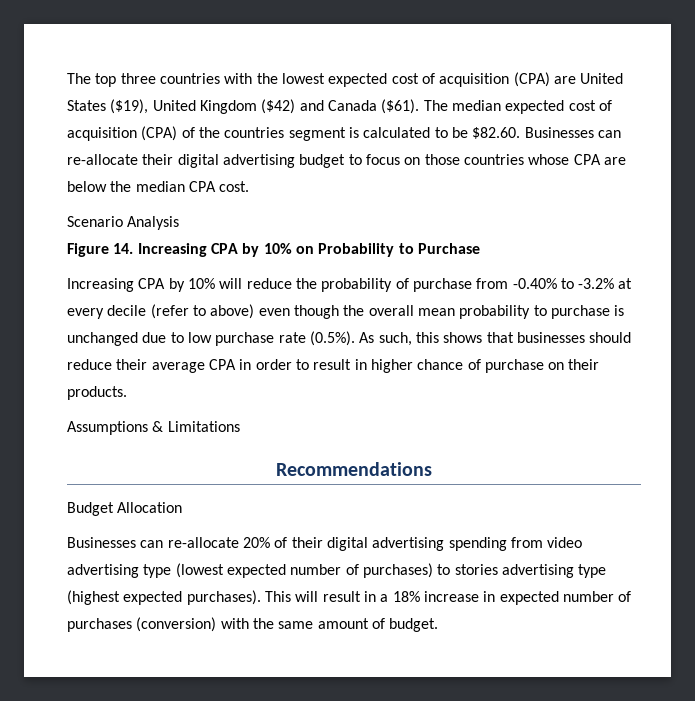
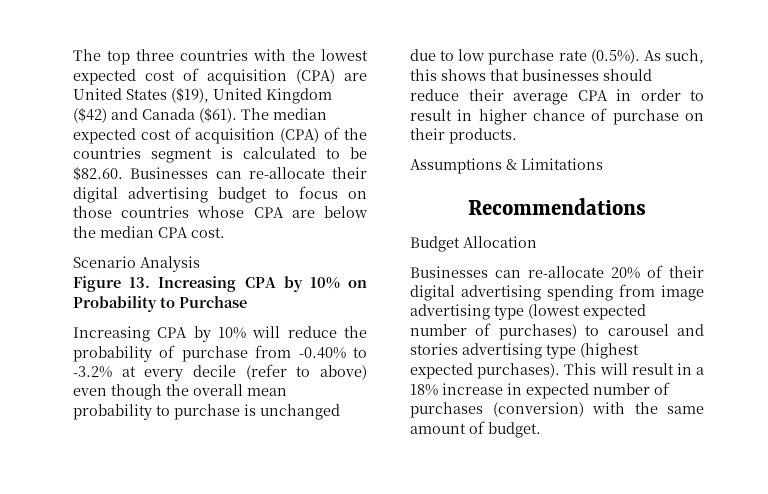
[113,243,134,254] 14. -> [129,277,151,288] 13.
[547,537,583,548] video -> [661,285,704,301] image
(451, 569) none -> [607,324,704,336] carousel and

